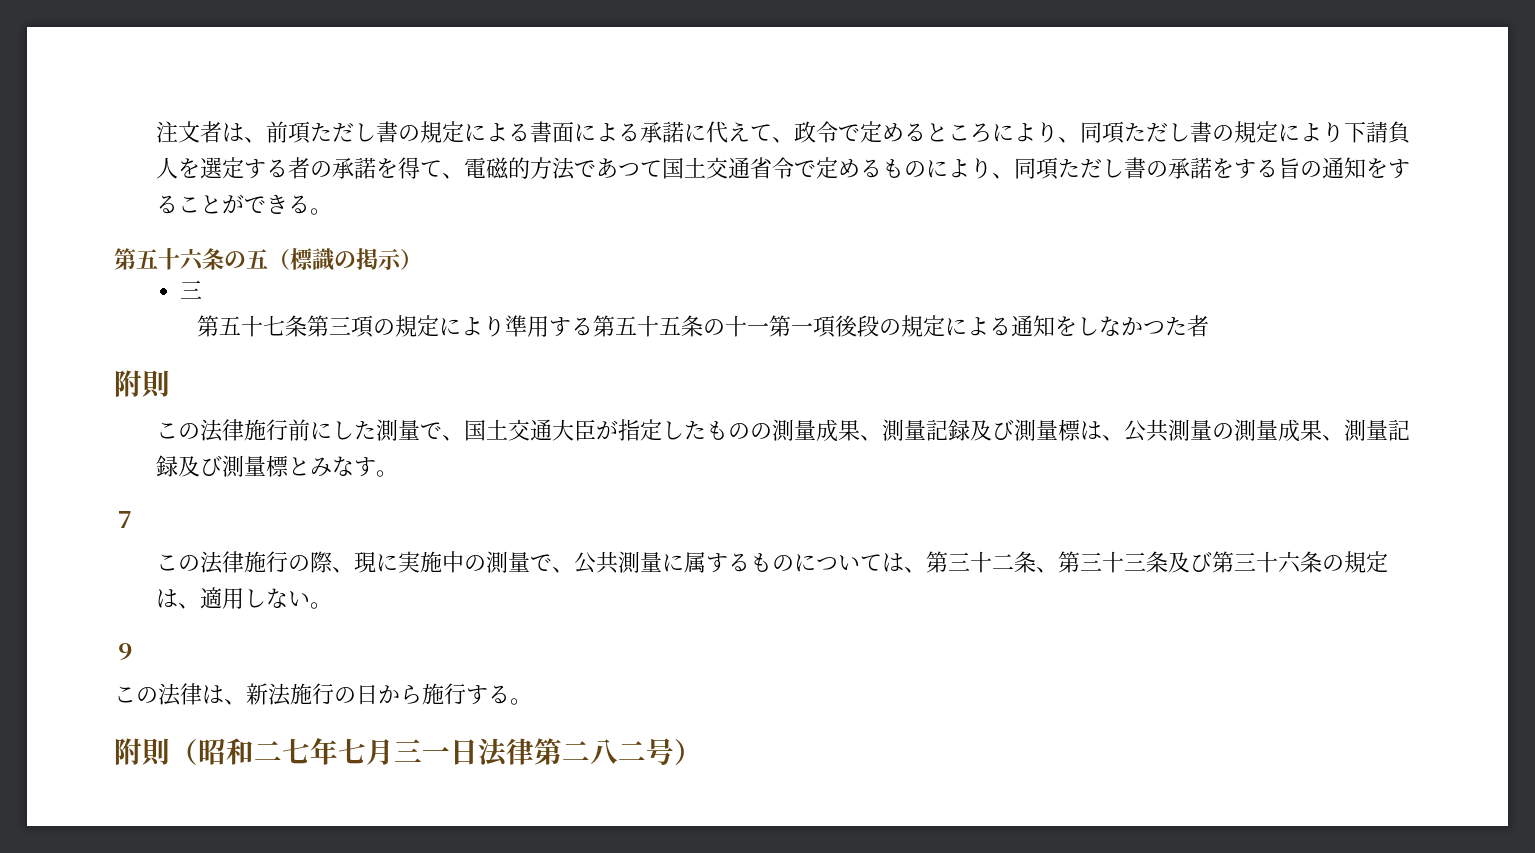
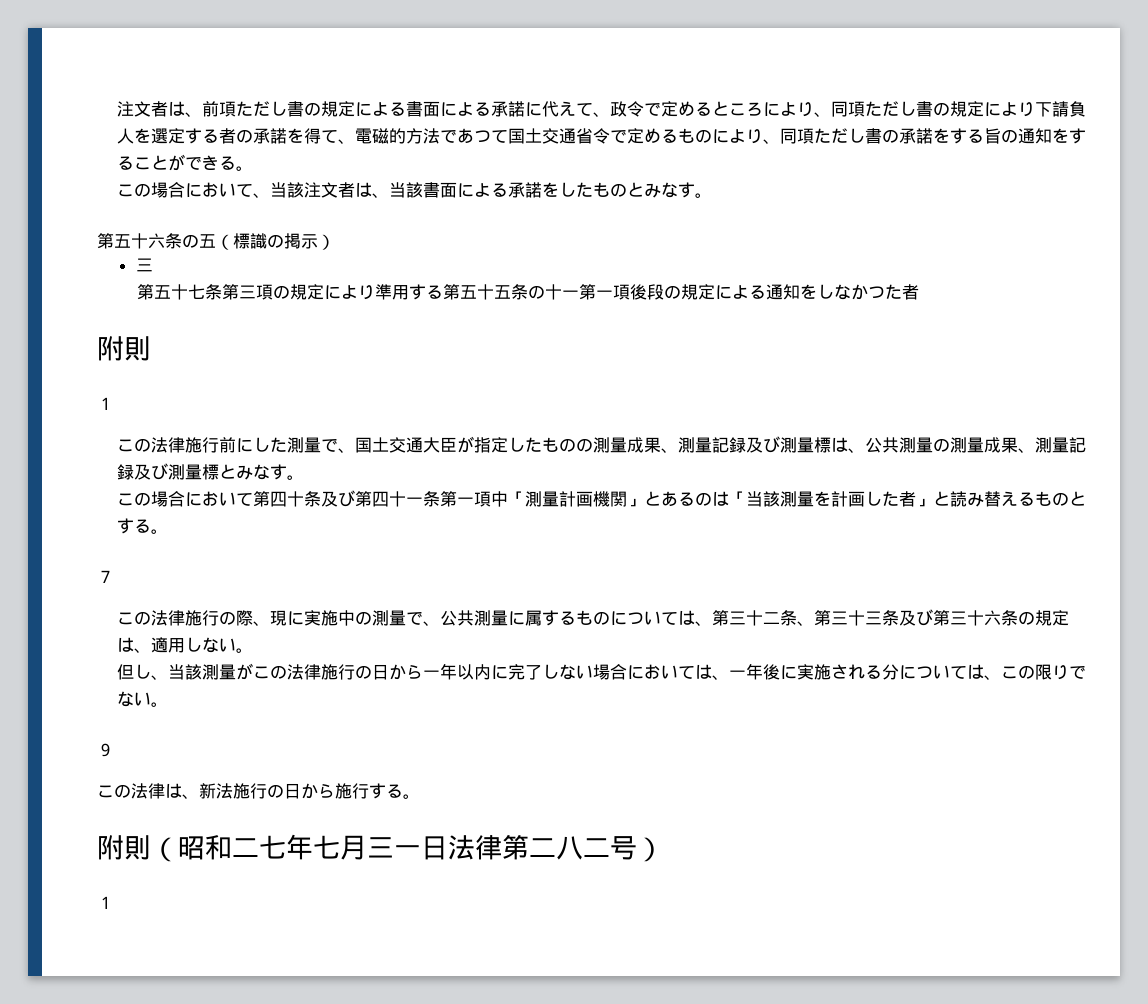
(332, 211) none -> [116,182,712,198] // この場合において、当該注文者は、当該書面による承諾をしたものとみなす。
(170, 384) none -> [97,397,114,410] // １
(398, 473) none -> [116,490,1086,507] [116,518,168,534] // この場合において第四十条及び第四十一条第一項中「測量計画機関」とあるのは「当該測量を計画した者」と読み替えるものとする。
(332, 605) none -> [116,663,1086,680] [116,691,168,707] // 但し、当該測量がこの法律施行の日から一年以内に完了しない場合においては、一年後に実施される分については、この限りでない。
(702, 752) none -> [97,896,114,909] // １

